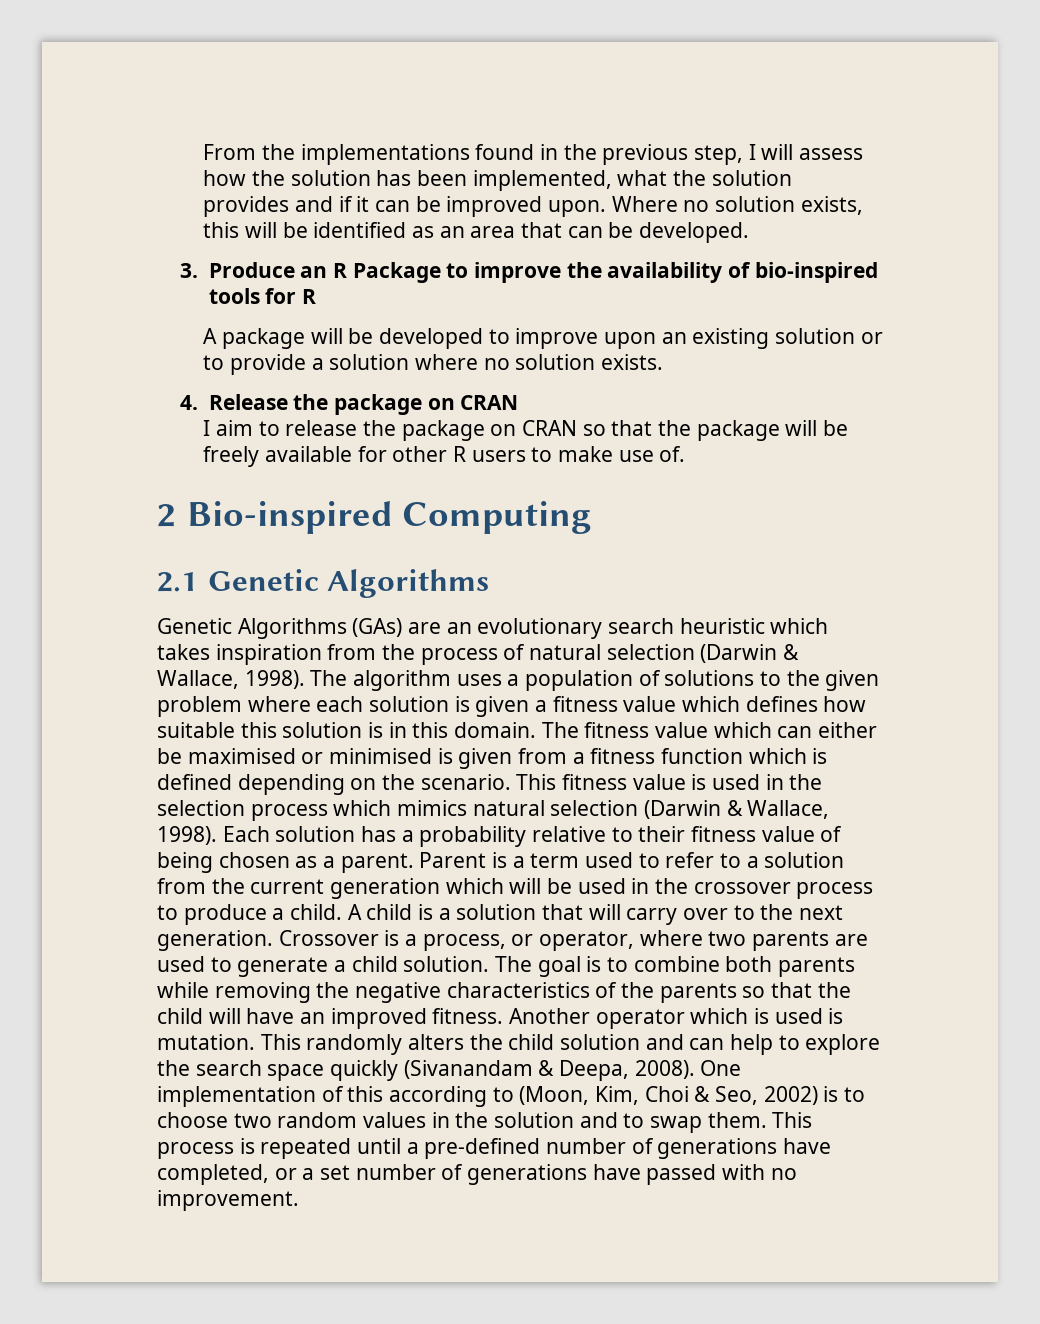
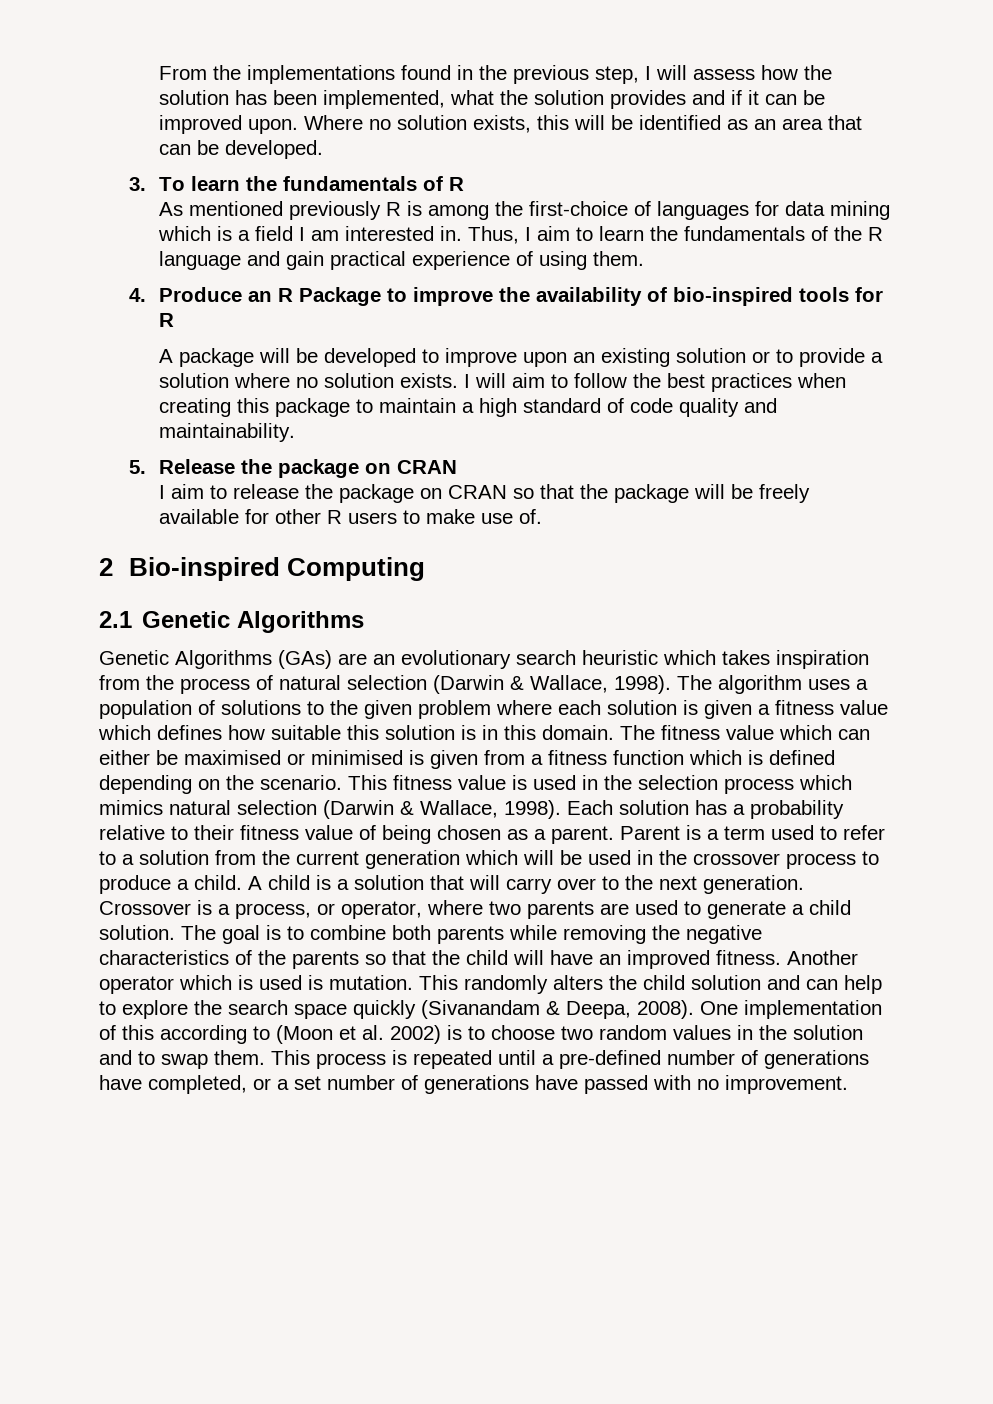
(199, 270) none -> [158,176,464,191] [158,201,890,220] [157,226,883,244] [158,251,644,270] [128,288,146,302] To learn the fundamentals of R // As mentioned previously R is among the first-choice of languages for data mining which is a field I am interested in. Thus, I aim to learn the fundamentals of the R language and gain practical experience of using them. // 4.
[180,395,199,410] // 4. -> [463,373,846,392] [158,398,777,417] [158,423,295,442] [128,460,146,474] I will aim to follow the best practices when creating this package to maintain a high standard of code quality and maintainability. // 5.
[519,1086,759,1105] (Moon, Kim, Choi & Seo, -> [276,1025,384,1044] (Moon et al.

